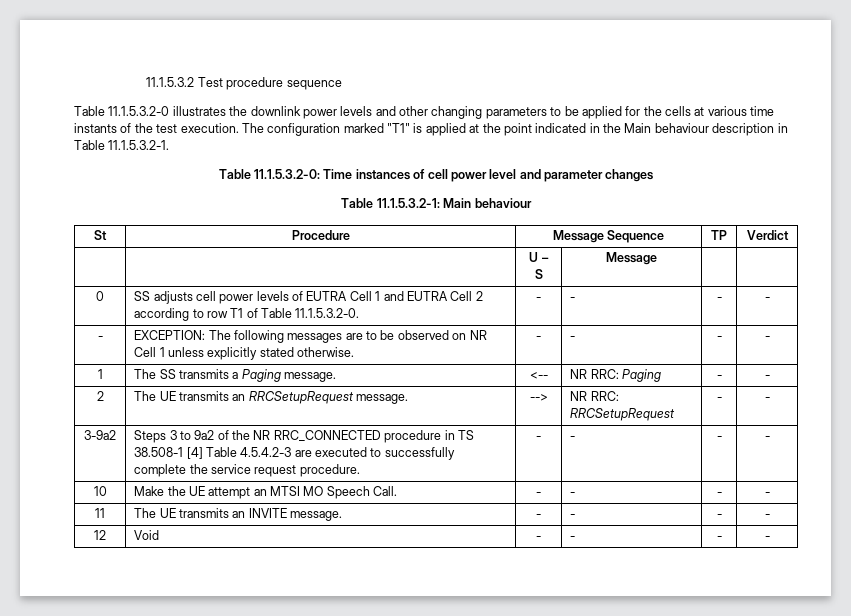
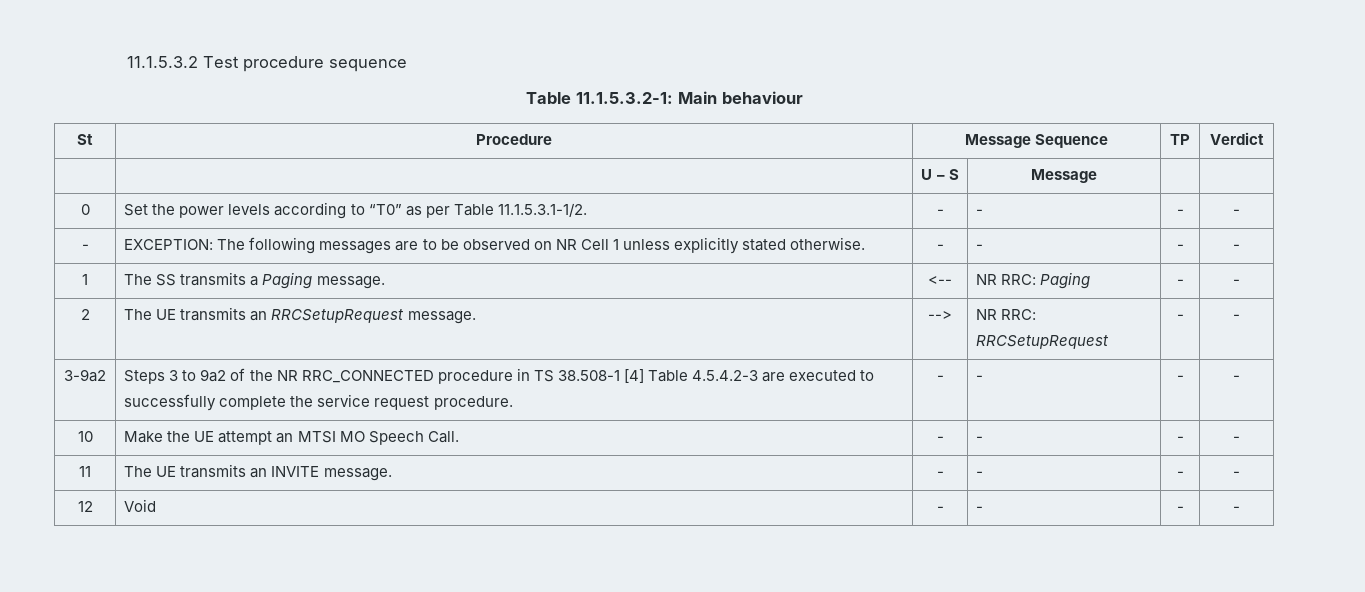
[74,106,775,119] [74,123,788,136] [74,140,170,150] [218,169,654,182] // Table 11.1.5.3.2-0 illustrates the downlink power levels and other changing parameters to be applied for the cells at various time instants of the test execution. The configuration marked "T1" is applied at the point indicated in the Main behaviour description in Table 11.1.5.3.2-1. // Table 11.1.5.3.2-0: Time instances of cell power level and parameter changes -> (408, 65) none
[134,291,483,304] [134,308,360,321] SS adjusts cell power levels of EUTRA Cell 1 and EUTRA Cell 2 according to row T1 of Table 11.1.5.3.2-0. -> [124,202,587,219] Set the power levels according to “T0” as per Table 11.1.5.3.1-1/2.

